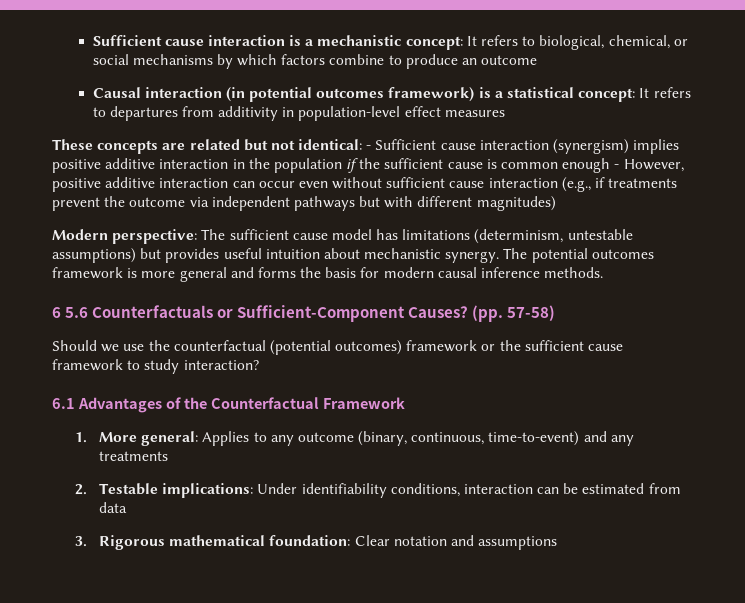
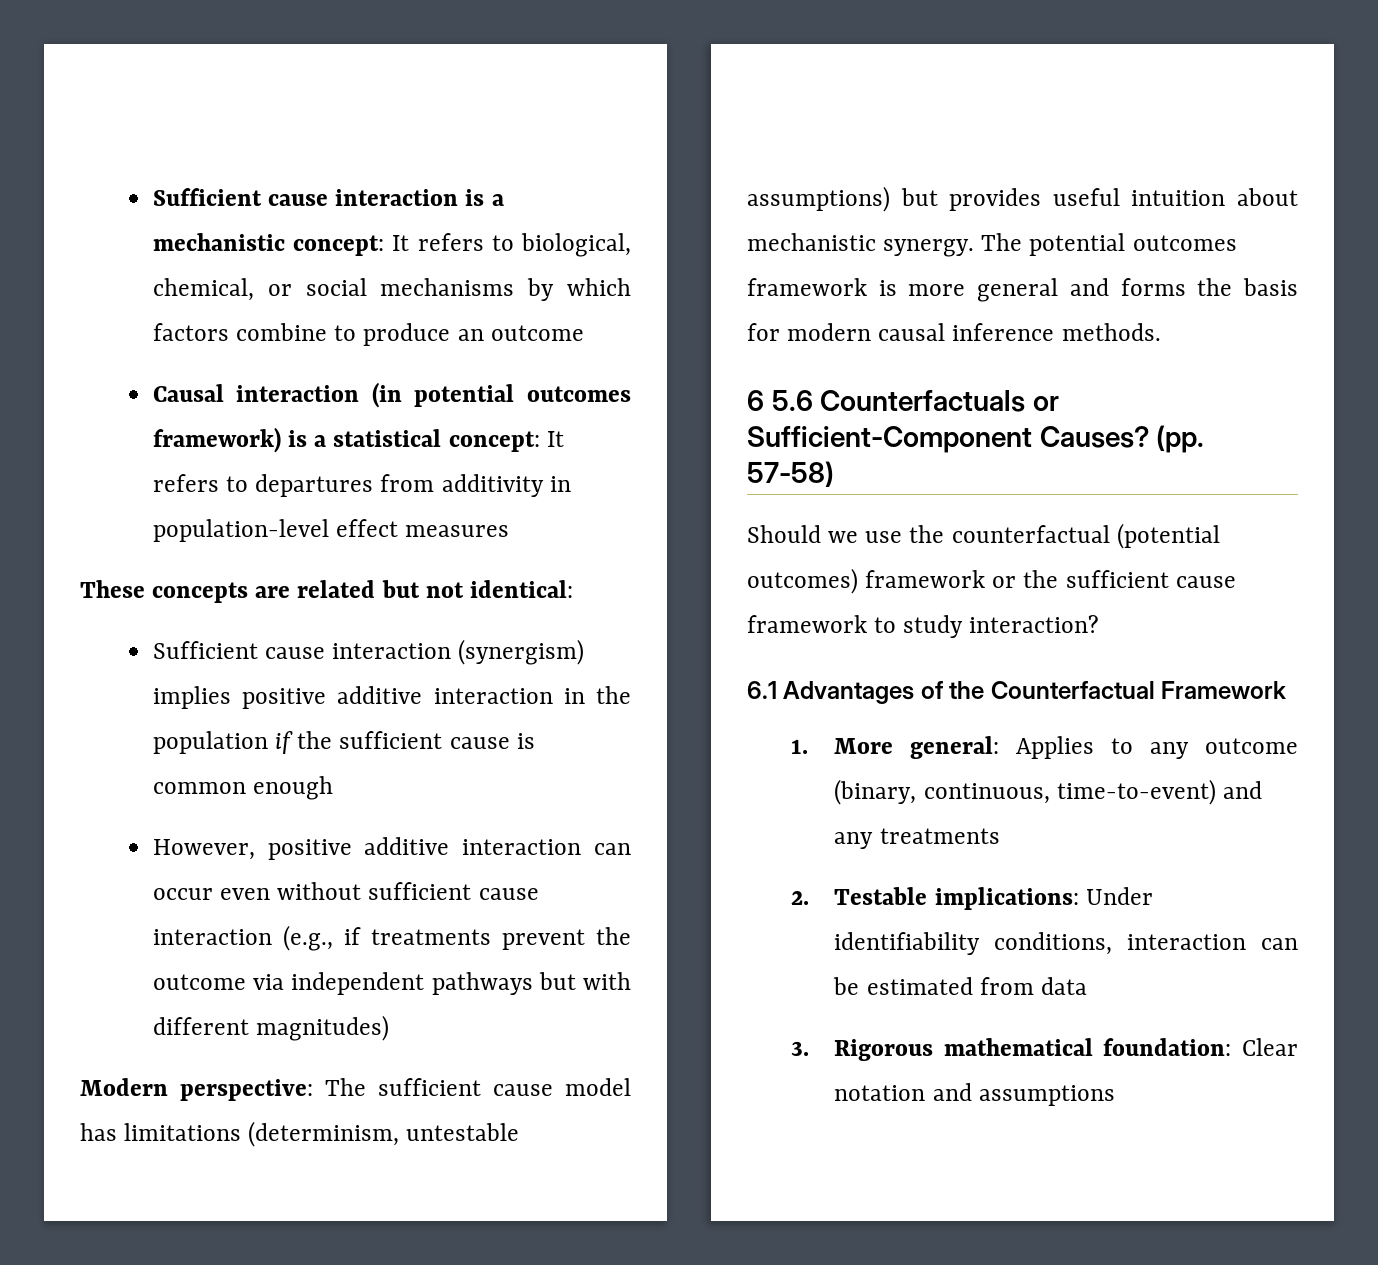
[366,145,372,150] - -> (573, 589) //
[614,164,620,169] - -> (334, 788) //

